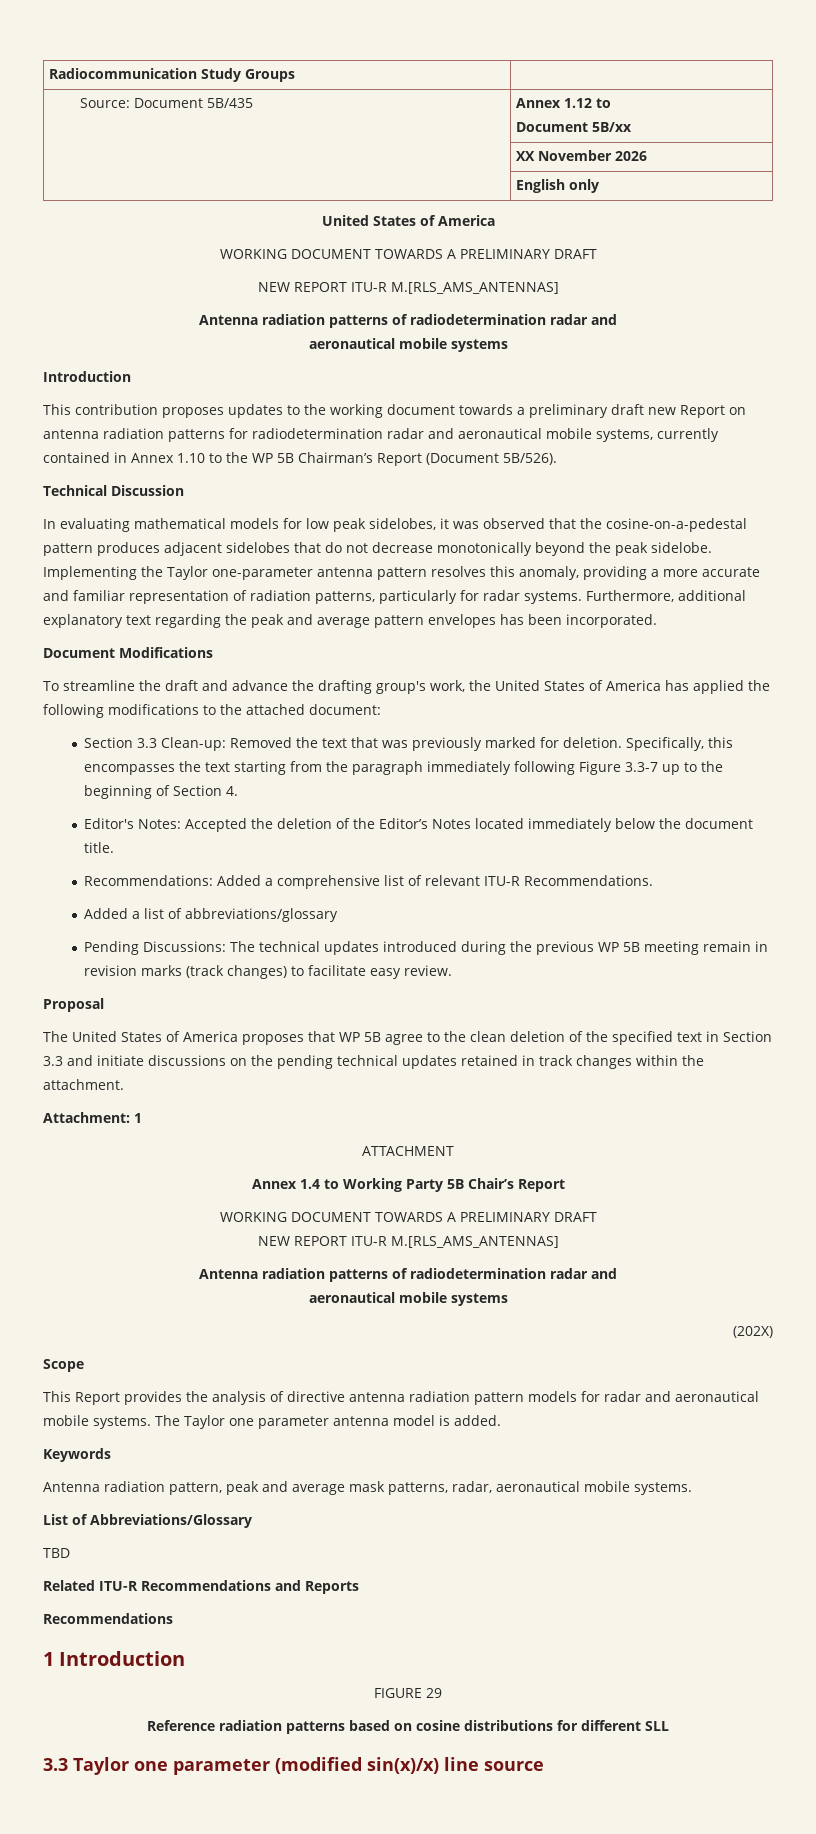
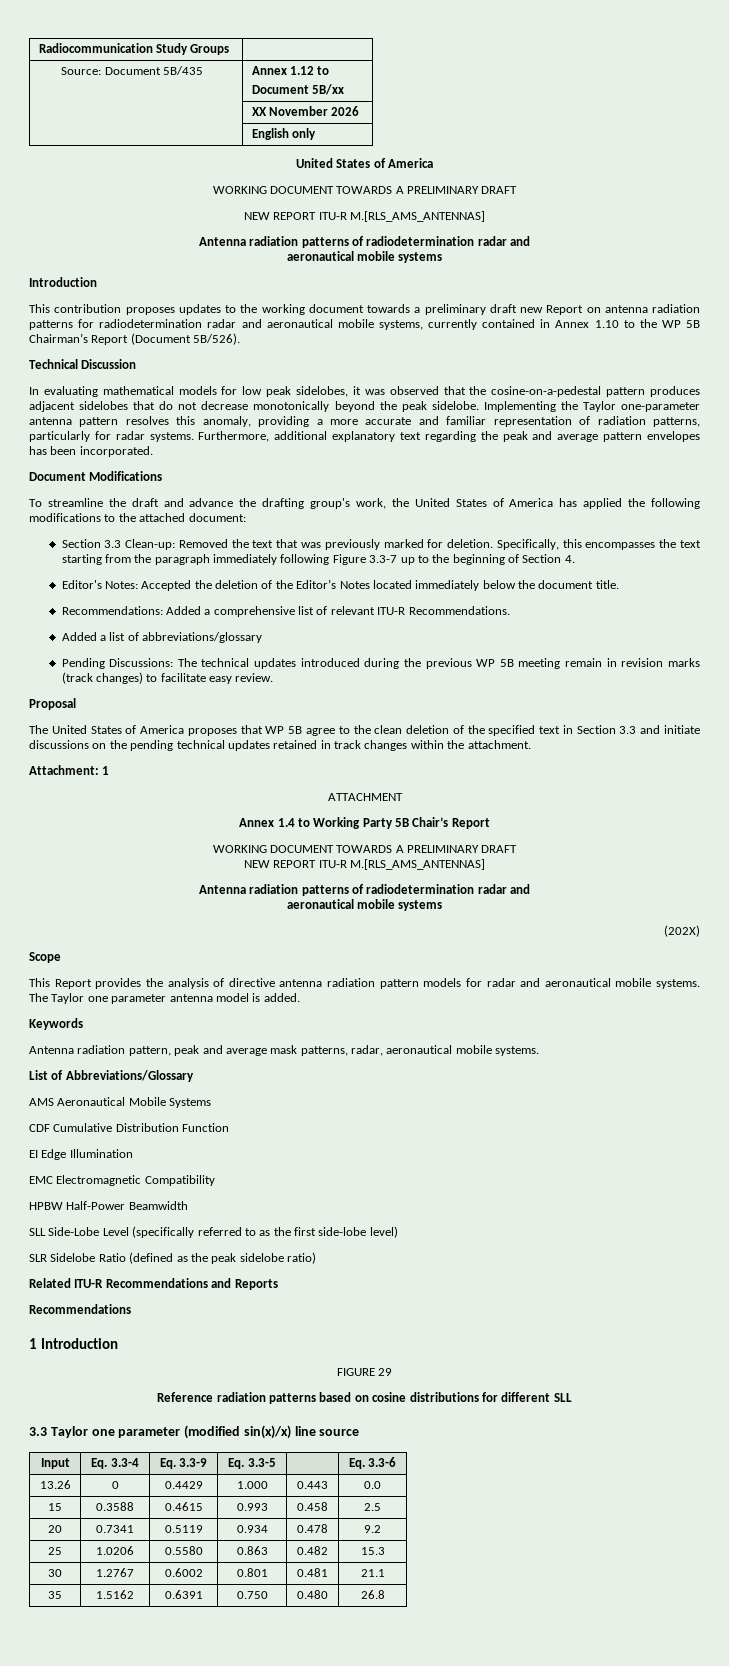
[43,1548,70,1558] TBD -> [29,1097,212,1108] [29,1123,230,1132] [29,1149,133,1160] [29,1175,215,1186] [29,1201,188,1210] [29,1226,398,1238] [29,1252,316,1264] AMS Aeronautical Mobile Systems // CDF Cumulative Distribution Function // EI Edge Illumination // EMC Electromagnetic Compatibility // HPBW Half-Power Beamwidth // SLL Side-Lobe Level (specifically referred to as the first side-lobe level) // SLR Sidelobe Ratio (defined as the peak sidelobe ratio)
(544, 1766) none -> [40,1458,70,1469] [91,1458,139,1469] [159,1458,208,1469] [228,1458,276,1469] [348,1457,397,1469] [39,1480,71,1489] [111,1481,119,1489] [164,1481,203,1489] [236,1481,268,1489] [297,1481,328,1489] [364,1481,381,1489] [48,1503,62,1511] [96,1502,134,1511] [164,1502,203,1511] [236,1503,268,1511] [297,1502,328,1511] [364,1503,381,1511] [48,1525,62,1533] [96,1525,134,1533] [164,1525,203,1533] [236,1525,268,1533] [297,1524,328,1533] [364,1525,381,1533] [48,1547,62,1555] [96,1546,134,1555] [164,1546,203,1555] [236,1546,268,1555] [297,1546,328,1555] [360,1547,385,1555] [48,1569,62,1577] [96,1568,134,1577] [164,1568,203,1577] [236,1568,268,1577] [297,1568,328,1577] [360,1569,385,1577] [48,1591,62,1599] [96,1590,134,1599] [164,1590,203,1599] [236,1591,268,1599] [297,1590,328,1599] [360,1590,385,1599] // Input | Eq. 3.3-4 | Eq. 3.3-9 | Eq. 3.3-5 | | Eq. 3.3-6 // 13.26 | 0 | 0.4429 | 1.000 | 0.443 | 0.0 // 15 | 0.3588 | 0.4615 | 0.993 | 0.458 | 2.5 // 20 | 0.7341 | 0.5119 | 0.934 | 0.478 | 9.2 // 25 | 1.0206 | 0.5580 | 0.863 | 0.482 | 15.3 // 30 | 1.2767 | 0.6002 | 0.801 | 0.481 | 21.1 // 35 | 1.5162 | 0.6391 | 0.750 | 0.480 | 26.8

